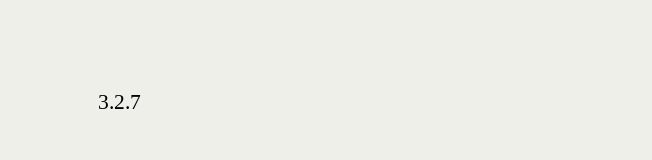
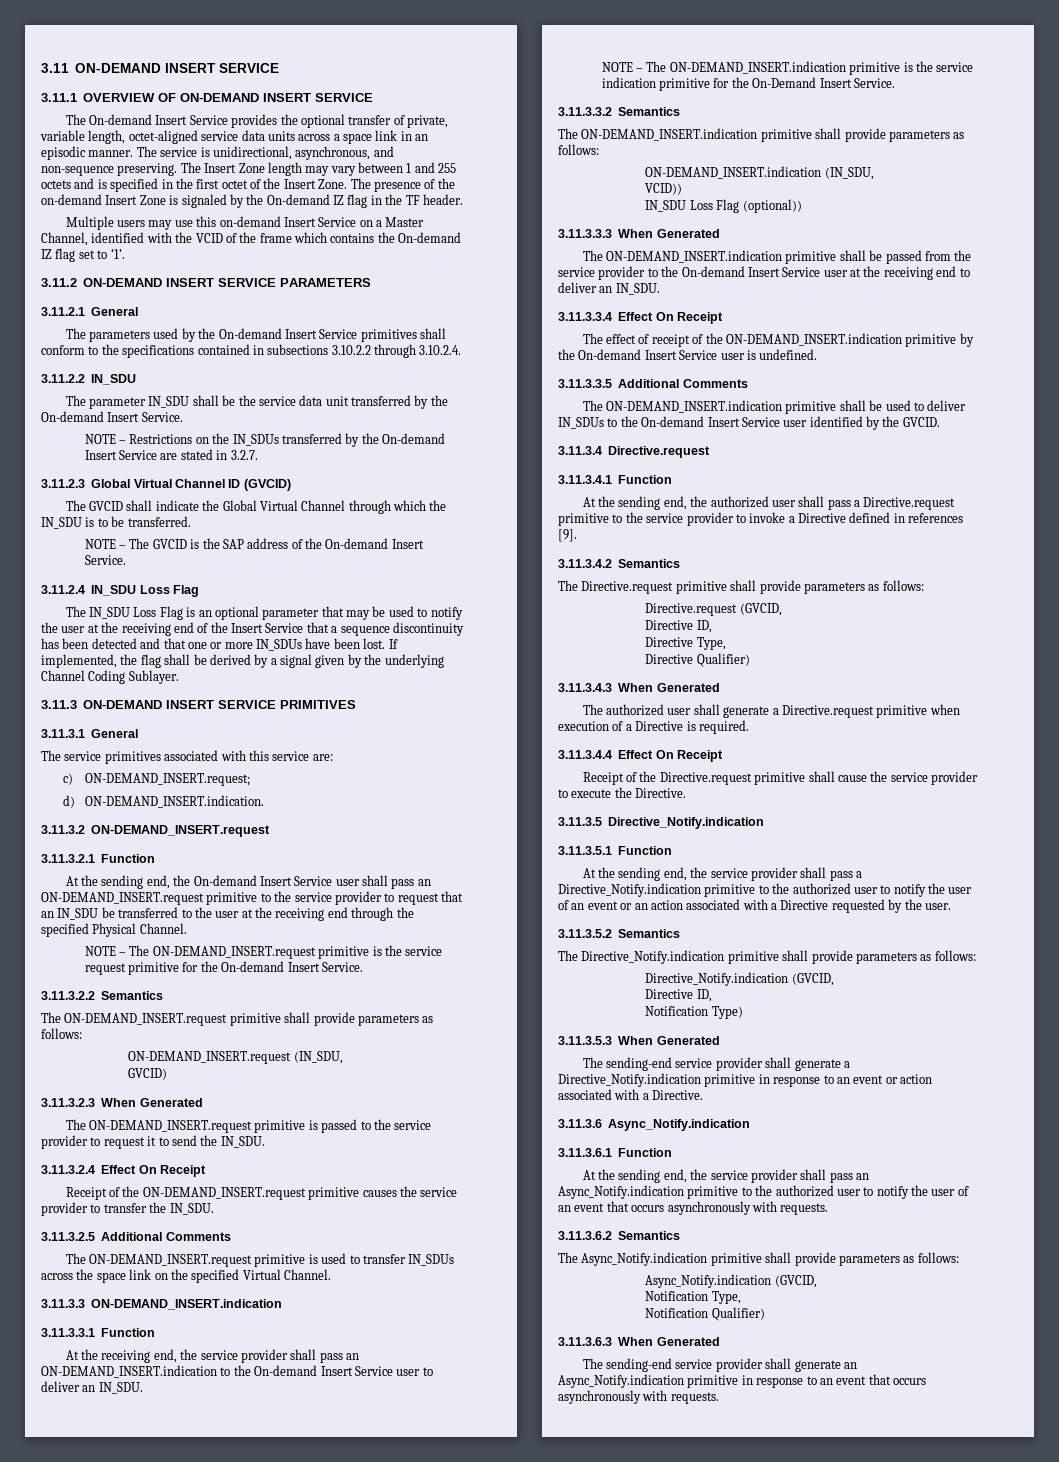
[97,95,141,109] 3.2.7 -> [41,63,280,73] [41,93,374,102] [65,114,449,128] [40,130,429,144] [41,146,394,160] [41,162,457,176] [41,178,455,192] [41,194,463,208] [65,216,425,230] [41,232,462,246] [41,248,125,262] [41,278,372,287] [41,307,139,316] [65,328,447,342] [41,344,462,358] [41,374,137,385] [65,395,448,409] [41,411,183,422] [84,433,446,447] [84,449,258,460] [41,479,291,491] [65,500,447,514] [41,516,191,529] [84,538,424,549] [84,555,126,565] [41,585,199,597] [65,606,463,620] [41,622,464,636] [41,638,398,651] [41,654,444,668] [41,670,179,684] [41,700,357,709] [41,729,139,738] [41,750,333,764] [62,773,250,786] [62,795,264,808] [41,825,271,837] [41,854,156,863] [65,875,431,889] [41,891,463,905] [41,907,414,921] [41,923,187,937] [84,945,443,959] [84,961,363,975] [41,991,164,1000] [41,1012,434,1026] [41,1028,82,1039] [128,1051,343,1064] [128,1068,168,1080] [41,1098,203,1107] [65,1119,432,1133] [41,1135,265,1149] [41,1165,206,1177] [65,1186,458,1200] [41,1202,214,1216] [41,1232,231,1241] [65,1253,455,1267] [41,1269,331,1283] [41,1299,283,1310] [41,1328,156,1337] [65,1349,360,1363] [41,1365,433,1378] [41,1381,143,1394] [601,61,974,75] [601,77,895,91] [558,107,681,116] [558,128,965,142] [558,144,599,155] [645,166,874,180] [645,183,683,195] [645,199,802,213] [558,229,720,238] [582,250,972,264] [558,266,970,280] [558,282,660,295] [558,312,723,324] [582,333,974,347] [558,349,818,360] [558,379,748,388] [582,400,967,414] [558,416,940,430] [558,446,711,458] [558,475,673,484] [582,496,956,510] [558,512,964,526] [558,529,577,542] [558,559,681,568] [558,580,924,594] [645,603,782,616] [645,620,712,633] [645,637,726,650] [645,653,750,667] [558,683,720,692] [582,704,960,718] [558,720,749,734] [558,750,723,762] [582,771,979,785] [558,787,687,798] [558,817,765,829] [558,846,673,855] [582,867,863,881] [558,883,973,897] [558,899,951,913] [558,929,681,938] [558,950,976,964] [645,972,834,986] [645,989,712,1002] [645,1006,743,1019] [558,1036,720,1045] [582,1057,850,1071] [558,1073,932,1087] [558,1089,704,1100] [558,1119,751,1131] [558,1148,673,1157] [582,1169,870,1183] [558,1185,969,1199] [558,1201,829,1215] [558,1231,681,1240] [558,1252,959,1266] [645,1274,817,1288] [645,1291,741,1304] [645,1307,765,1321] [558,1337,720,1346] [582,1358,857,1372] [558,1374,926,1388] [558,1390,719,1404] 3.11 ON-DEMAND INSERT SERVICE // 3.11.1 OVERVIEW OF ON-DEMAND INSERT SERVICE // The On-demand Insert Service provides the optional transfer of private, variable length, octet-aligned service data units across a space link in an episodic manner. The service is unidirectional, asynchronous, and non-sequence preserving. The Insert Zone length may vary between 1 and 255 octets and is specified in the first octet of the Insert Zone. The presence of the on-demand Insert Zone is signaled by the On-demand IZ flag in the TF header. // Multiple users may use this on-demand Insert Service on a Master Channel, identified with the VCID of the frame which contains the On-demand IZ flag set to ‘1’. // 3.11.2 ON-DEMAND INSERT SERVICE PARAMETERS // 3.11.2.1 General // The parameters used by the On-demand Insert Service primitives shall conform to the specifications contained in subsections 3.10.2.2 through 3.10.2.4. // 3.11.2.2 IN_SDU // The parameter IN_SDU shall be the service data unit transferred by the On-demand Insert Service. // NOTE – Restrictions on the IN_SDUs transferred by the On-demand Insert Service are stated in 3.2.7. // 3.11.2.3 Global Virtual Channel ID (GVCID) // The GVCID shall indicate the Global Virtual Channel through which the IN_SDU is to be transferred. // NOTE – The GVCID is the SAP address of the On-demand Insert Service. // 3.11.2.4 IN_SDU Loss Flag // The IN_SDU Loss Flag is an optional parameter that may be used to notify the user at the receiving end of the Insert Service that a sequence discontinuity has been detected and that one or more IN_SDUs have been lost. If implemented, the flag shall be derived by a signal given by the underlying Channel Coding Sublayer. // 3.11.3 ON-DEMAND INSERT SERVICE PRIMITIVES // 3.11.3.1 General // The service primitives associated with this service are: // c) ON-DEMAND_INSERT.request; // d) ON-DEMAND_INSERT.indication. // 3.11.3.2 ON-DEMAND_INSERT.request // 3.11.3.2.1 Function // At the sending end, the On-demand Insert Service user shall pass an ON-DEMAND_INSERT.request primitive to the service provider to request that an IN_SDU be transferred to the user at the receiving end through the specified Physical Channel. // NOTE – The ON-DEMAND_INSERT.request primitive is the service request primitive for the On-demand Insert Service. // 3.11.3.2.2 Semantics // The ON-DEMAND_INSERT.request primitive shall provide parameters as follows: // ON-DEMAND_INSERT.request (IN_SDU, // GVCID) // 3.11.3.2.3 When Generated // The ON-DEMAND_INSERT.request primitive is passed to the service provider to request it to send the IN_SDU. // 3.11.3.2.4 Effect On Receipt // Receipt of the ON-DEMAND_INSERT.request primitive causes the service provider to transfer the IN_SDU. // 3.11.3.2.5 Additional Comments // The ON-DEMAND_INSERT.request primitive is used to transfer IN_SDUs across the space link on the specified Virtual Channel. // 3.11.3.3 ON-DEMAND_INSERT.indication // 3.11.3.3.1 Function // At the receiving end, the service provider shall pass an ON-DEMAND_INSERT.indication to the On-demand Insert Service user to deliver an IN_SDU. // NOTE – The ON-DEMAND_INSERT.indication primitive is the service indication primitive for the On-Demand Insert Service. // 3.11.3.3.2 Semantics // The ON-DEMAND_INSERT.indication primitive shall provide parameters as follows: // ON-DEMAND_INSERT.indication (IN_SDU, // VCID)) // IN_SDU Loss Flag (optional)) // 3.11.3.3.3 When Generated // The ON-DEMAND_INSERT.indication primitive shall be passed from the service provider to the On-demand Insert Service user at the receiving end to deliver an IN_SDU. // 3.11.3.3.4 Effect On Receipt // The effect of receipt of the ON-DEMAND_INSERT.indication primitive by the On-demand Insert Service user is undefined. // 3.11.3.3.5 Additional Comments // The ON-DEMAND_INSERT.indication primitive shall be used to deliver IN_SDUs to the On-demand Insert Service user identified by the GVCID. // 3.11.3.4 Directive.request // 3.11.3.4.1 Function // At the sending end, the authorized user shall pass a Directive.request primitive to the service provider to invoke a Directive defined in references [9]. // 3.11.3.4.2 Semantics // The Directive.request primitive shall provide parameters as follows: // Directive.request (GVCID, // Directive ID, // Directive Type, // Directive Qualifier) // 3.11.3.4.3 When Generated // The authorized user shall generate a Directive.request primitive when execution of a Directive is required. // 3.11.3.4.4 Effect On Receipt // Receipt of the Directive.request primitive shall cause the service provider to execute the Directive. // 3.11.3.5 Directive_Notify.indication // 3.11.3.5.1 Function // At the sending end, the service provider shall pass a Directive_Notify.indication primitive to the authorized user to notify the user of an event or an action associated with a Directive requested by the user. // 3.11.3.5.2 Semantics // The Directive_Notify.indication primitive shall provide parameters as follows: // Directive_Notify.indication (GVCID, // Directive ID, // Notification Type) // 3.11.3.5.3 When Generated // The sending-end service provider shall generate a Directive_Notify.indication primitive in response to an event or action associated with a Directive. // 3.11.3.6 Async_Notify.indication // 3.11.3.6.1 Function // At the sending end, the service provider shall pass an Async_Notify.indication primitive to the authorized user to notify the user of an event that occurs asynchronously with requests. // 3.11.3.6.2 Semantics // The Async_Notify.indication primitive shall provide parameters as follows: // Async_Notify.indication (GVCID, // Notification Type, // Notification Qualifier) // 3.11.3.6.3 When Generated // The sending-end service provider shall generate an Async_Notify.indication primitive in response to an event that occurs asynchronously with requests.

